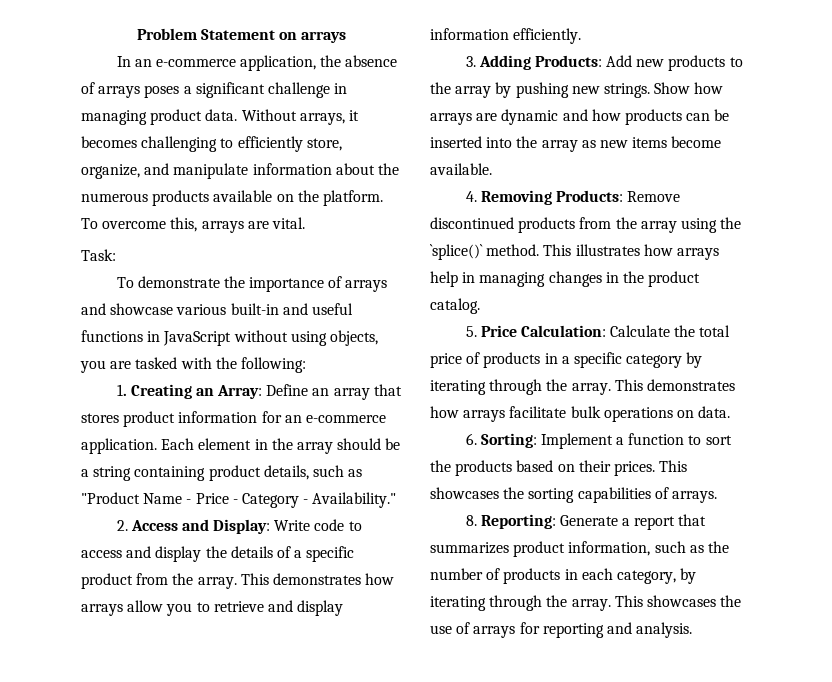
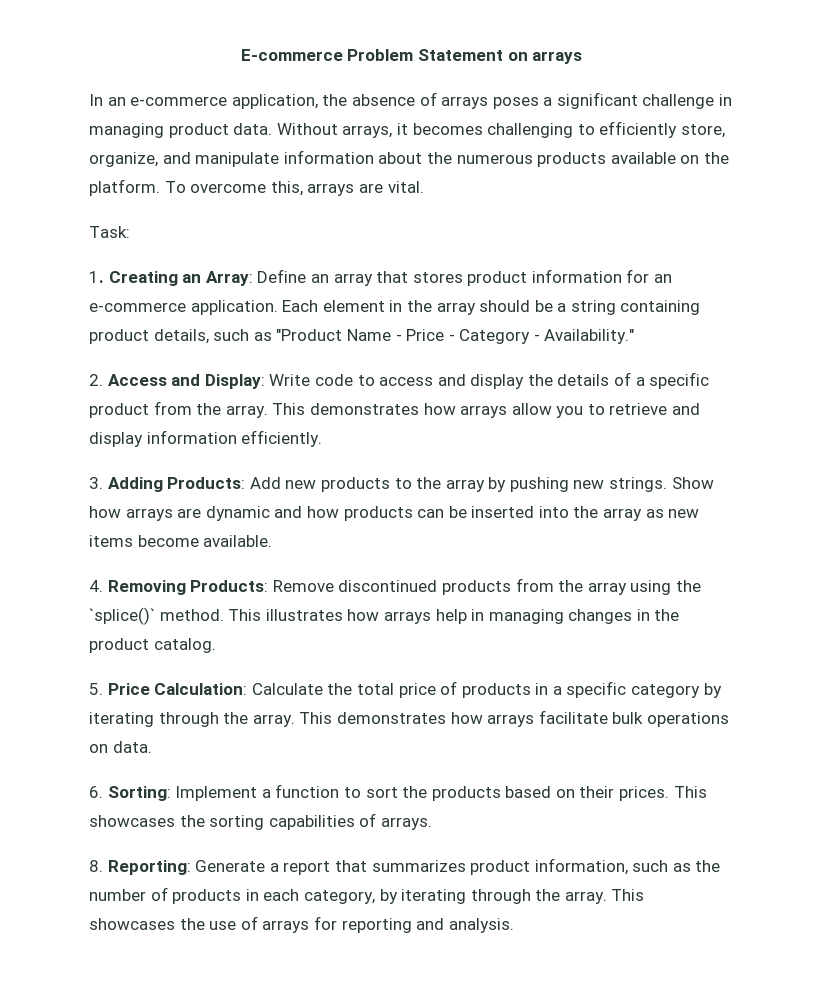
(136, 34) none -> [240,49,343,61] E-commerce
[116,276,388,292] [81,303,353,315] [81,330,378,346] [80,357,306,373] // To demonstrate the importance of arrays and showcase various built-in and useful functions in JavaScript without using objects, you are tasked with the following: -> (130, 232) none

